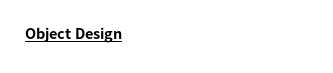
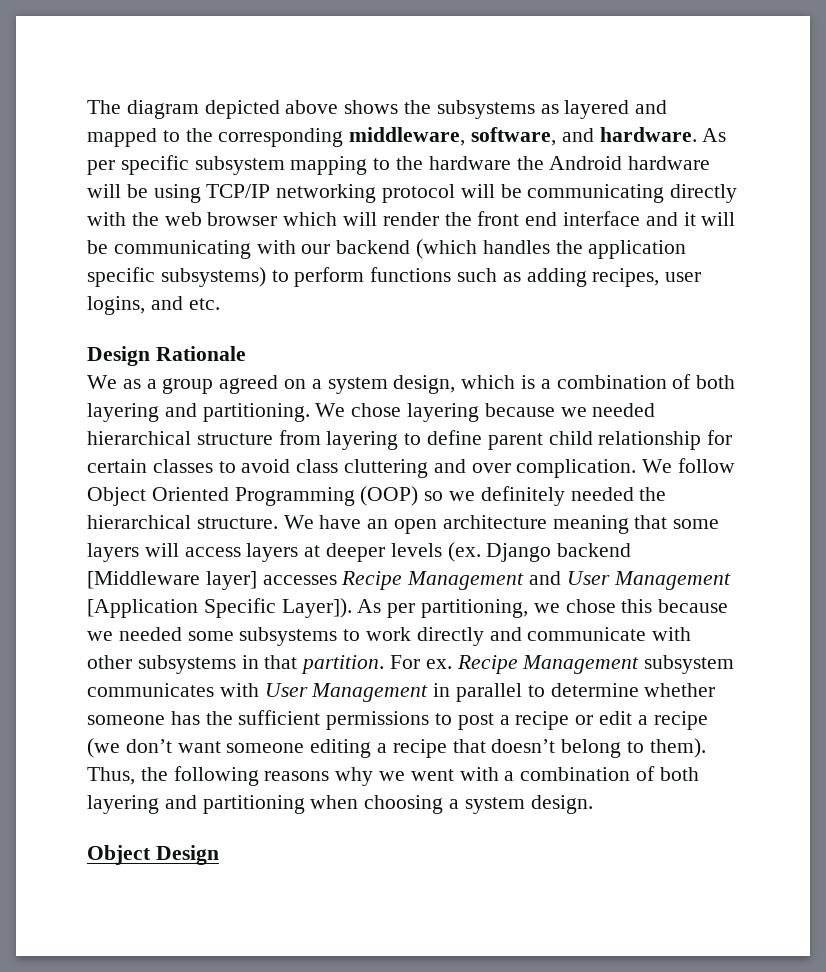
(25, 34) none -> [87,100,668,119] [87,127,727,147] [87,155,711,175] [87,184,738,203] [87,211,736,226] [87,239,687,259] [87,267,702,287] [87,296,220,315] [87,346,246,366] [87,374,736,394] [87,403,656,422] [87,430,733,450] [87,458,736,478] [87,486,667,506] [87,515,720,534] [87,542,632,562] [87,571,731,590] [87,598,729,618] [87,627,692,646] [87,655,735,674] [87,683,716,702] [87,710,708,730] [87,738,706,758] [87,766,699,786] [87,795,593,814] The diagram depicted above shows the subsystems as layered and mapped to the corresponding middleware, software, and hardware. As per specific subsystem mapping to the hardware the Android hardware will be using TCP/IP networking protocol will be communicating directly with the web browser which will render the front end interface and it will be communicating with our backend (which handles the application specific subsystems) to perform functions such as adding recipes, user logins, and etc. // Design Rationale // We as a group agreed on a system design, which is a combination of both layering and partitioning. We chose layering because we needed hierarchical structure from layering to define parent child relationship for certain classes to avoid class cluttering and over complication. We follow Object Oriented Programming (OOP) so we definitely needed the hierarchical structure. We have an open architecture meaning that some layers will access layers at deeper levels (ex. Django backend [Middleware layer] accesses Recipe Management and User Management [Application Specific Layer]). As per partitioning, we chose this because we needed some subsystems to work directly and communicate with other subsystems in that partition. For ex. Recipe Management subsystem communicates with User Management in parallel to determine whether someone has the sufficient permissions to post a recipe or edit a recipe (we don’t want someone editing a recipe that doesn’t belong to them). Thus, the following reasons why we went with a combination of both layering and partitioning when choosing a system design. //

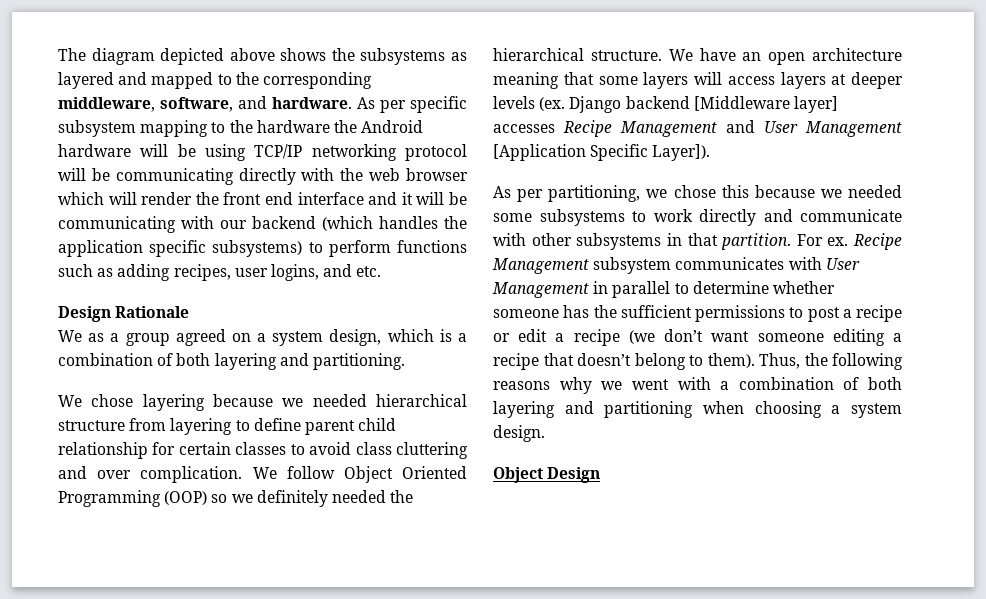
(310, 412) none -> (405, 361) //
(352, 608) none -> (711, 152) //

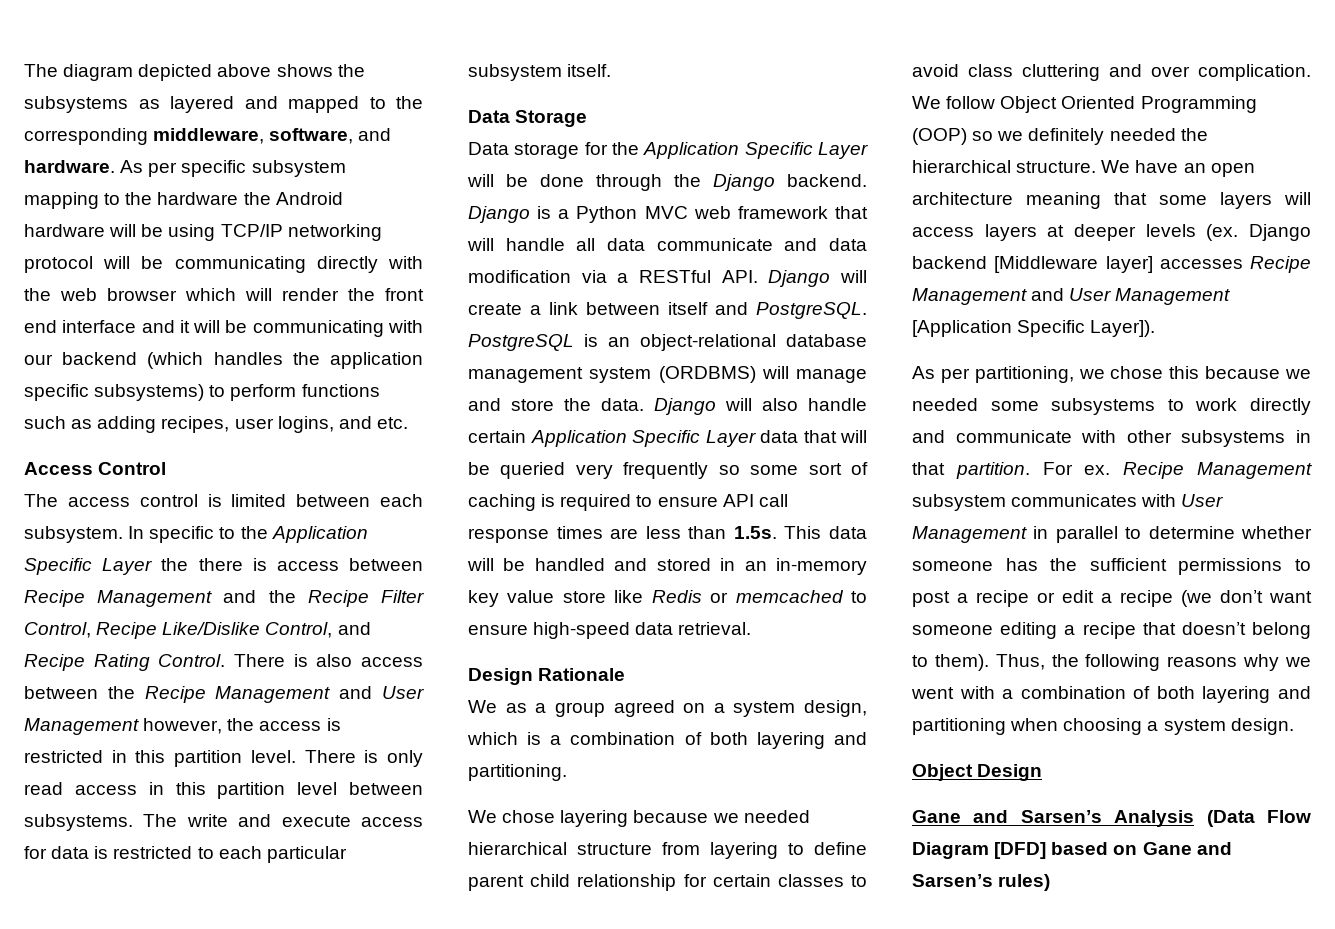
(382, 271) none -> [24,462,167,475] [24,494,423,507] [24,526,368,543] [24,558,424,575] [24,590,424,607] [24,622,371,639] [24,654,424,671] [24,686,425,703] [24,718,341,735] [24,750,424,767] [24,782,423,799] [24,814,423,831] [24,846,347,863] [468,64,612,81] [468,110,588,127] [468,142,868,159] [467,174,867,191] [468,206,868,223] [467,238,867,251] [468,270,868,287] [468,302,867,319] [468,334,867,351] [468,366,867,383] [468,398,867,415] [468,430,867,447] [468,462,868,479] [468,494,788,511] [468,526,867,543] [467,558,867,575] [468,590,867,607] [468,622,752,639] // Access Control // The access control is limited between each subsystem. In specific to the Application Specific Layer the there is access between Recipe Management and the Recipe Filter Control, Recipe Like/Dislike Control, and Recipe Rating Control. There is also access between the Recipe Management and User Management however, the access is restricted in this partition level. There is only read access in this partition level between subsystems. The write and execute access for data is restricted to each particular subsystem itself. // Data Storage // Data storage for the Application Specific Layer will be done through the Django backend. Django is a Python MVC web framework that will handle all data communicate and data modification via a RESTful API. Django will create a link between itself and PostgreSQL. PostgreSQL is an object-relational database management system (ORDBMS) will manage and store the data. Django will also handle certain Application Specific Layer data that will be queried very frequently so some sort of caching is required to ensure API call response times are less than 1.5s. This data will be handled and stored in an in-memory key value store like Redis or memcached to ensure high-speed data retrieval.
(601, 475) none -> [912,810,1311,827] [912,842,1232,859] [912,874,1051,891] // Gane and Sarsen’s Analysis (Data Flow Diagram [DFD] based on Gane and Sarsen’s rules)

